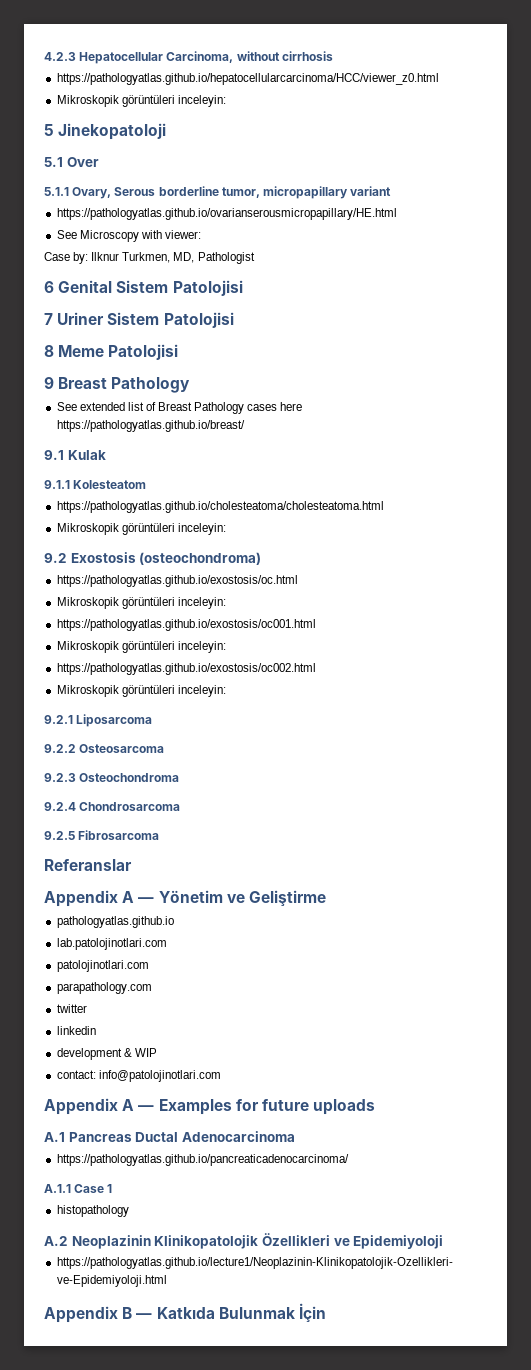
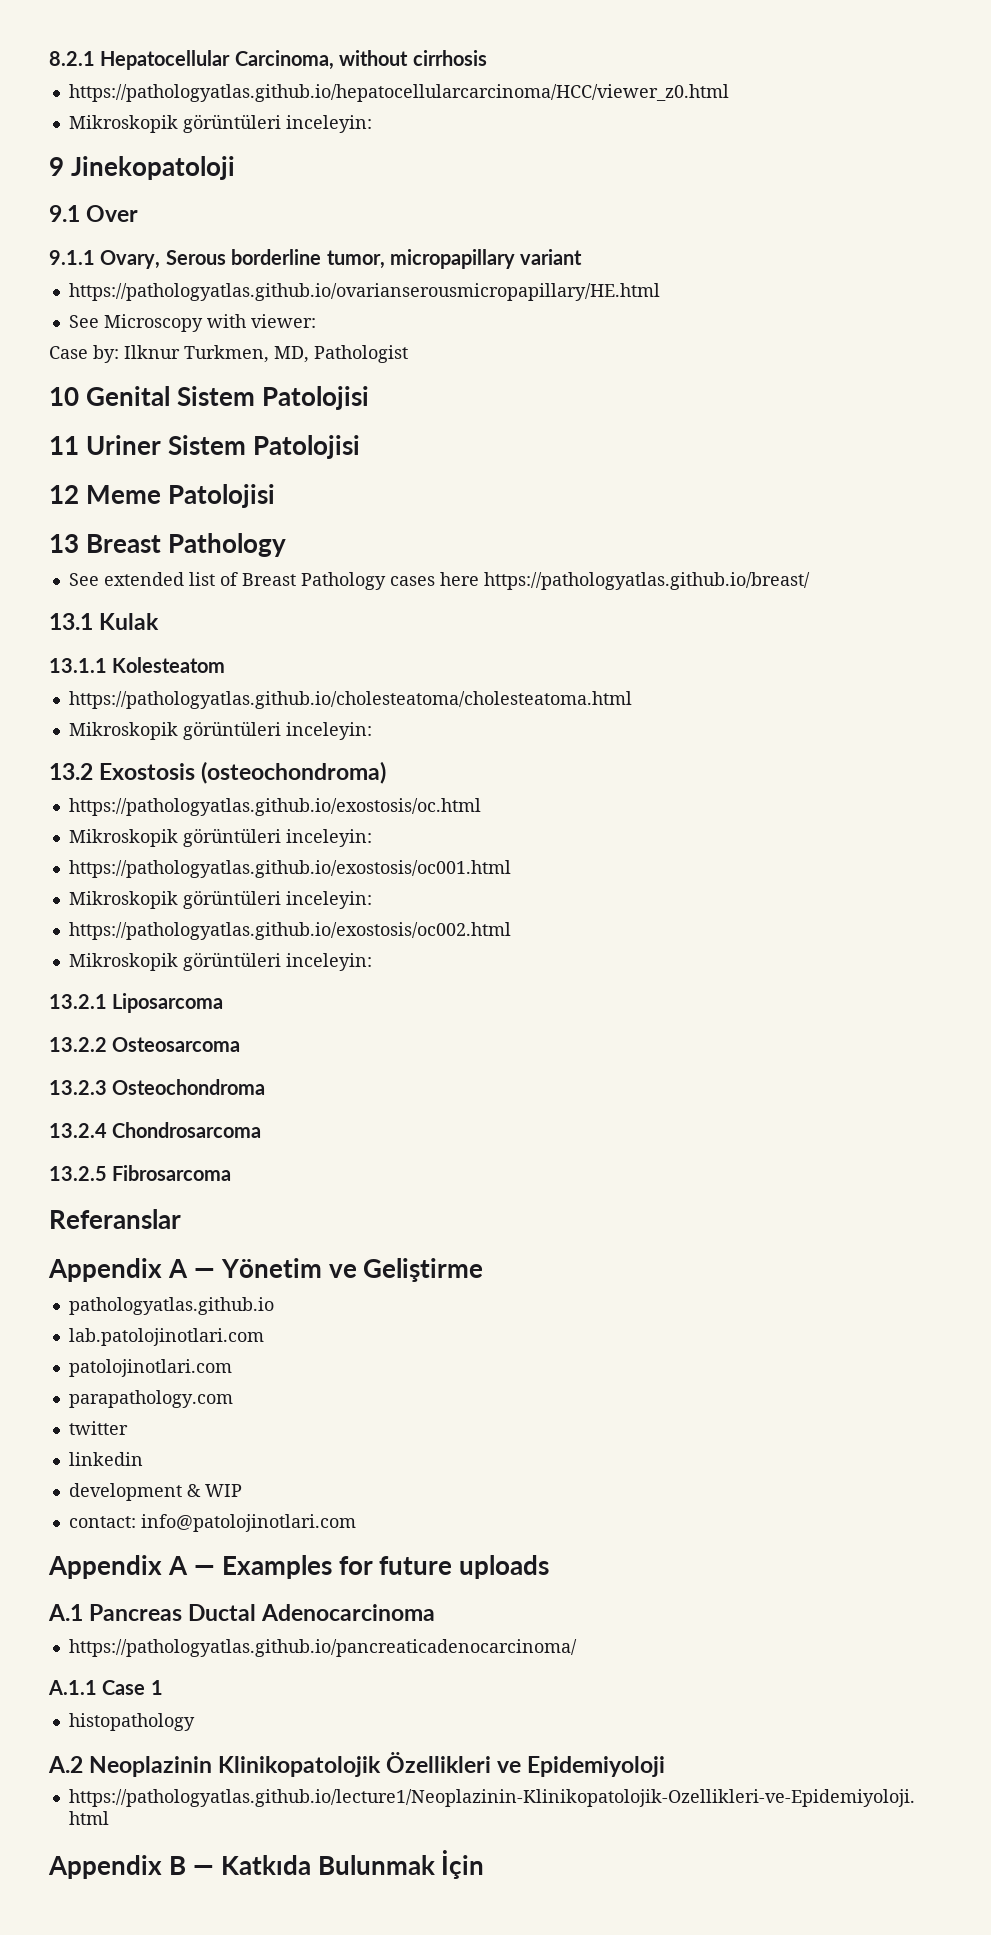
[44,52,76,61] 4.2.3 -> [49,51,95,66] 8.2.1
[44,124,54,136] 5 -> [49,157,64,176] 9
[44,157,63,167] 5.1 -> [49,205,80,222] 9.1
[44,187,69,196] 5.1.1 -> [49,250,95,265] 9.1.1
[44,281,54,293] 6 -> [49,387,79,406] 10
[44,313,53,325] 7 -> [49,436,79,455] 11
[44,345,54,357] 8 -> [49,485,79,504] 12
[44,377,54,389] 9 -> [49,534,79,553] 13
[44,450,64,460] 9.1 -> [49,613,93,630] 13.1
[44,480,70,489] 9.1.1 -> [49,658,107,673] 13.1.1
[44,553,67,563] 9.2 -> [49,763,93,780] 13.2
[44,715,73,724] 9.2.1 -> [49,994,107,1009] 13.2.1
[44,744,76,753] 9.2.2 -> [49,1037,107,1052] 13.2.2
[44,773,76,782] 9.2.3 -> [49,1080,107,1095] 13.2.3
[44,802,76,811] 9.2.4 -> [49,1123,107,1138] 13.2.4
[44,831,75,840] 9.2.5 -> [49,1166,107,1181] 13.2.5

